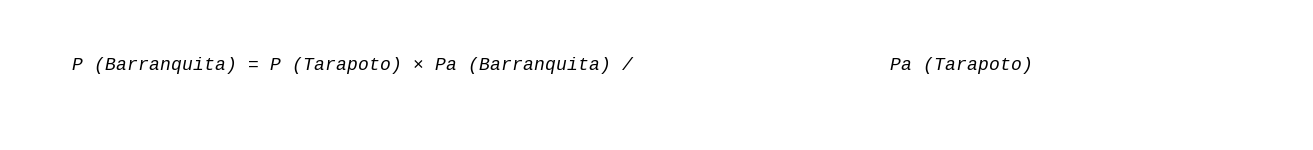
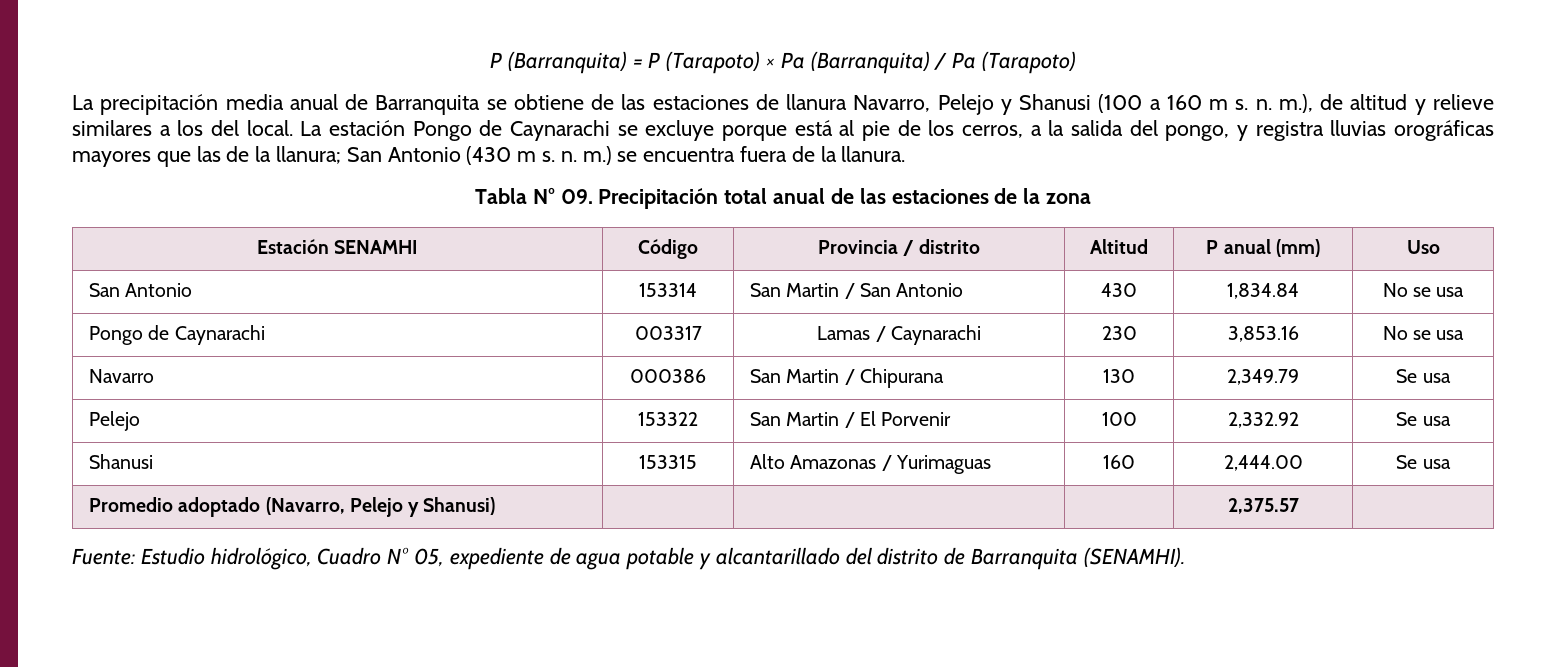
(1033, 65) none -> [72,94,1495,115] [72,120,1494,141] [72,146,906,167] [475,187,1091,209] [256,239,419,254] [638,239,698,259] [817,239,981,256] [1090,239,1148,254] [1206,239,1320,257] [1406,240,1440,254] [88,283,193,297] [639,283,697,297] [749,283,964,299] [1101,283,1137,297] [1227,283,1299,299] [1382,283,1465,297] [88,325,265,345] [634,326,702,340] [817,325,981,345] [1101,326,1137,340] [1227,326,1299,342] [1382,326,1465,340] [88,369,154,383] [630,369,706,383] [749,368,944,388] [1103,369,1135,383] [1227,369,1299,385] [1396,369,1451,383] [88,411,140,431] [638,412,698,426] [749,411,952,428] [1101,412,1137,426] [1227,412,1299,428] [1396,412,1451,426] [88,454,153,469] [639,455,697,469] [749,454,991,474] [1103,455,1135,469] [1223,455,1303,471] [1396,455,1451,469] [88,497,496,517] [1227,498,1299,514] [72,547,1185,570] // La precipitación media anual de Barranquita se obtiene de las estaciones de llanura Navarro, Pelejo y Shanusi (100 a 160 m s. n. m.), de altitud y relieve similares a los del local. La estación Pongo de Caynarachi se excluye porque está al pie de los cerros, a la salida del pongo, y registra lluvias orográficas mayores que las de la llanura; San Antonio (430 m s. n. m.) se encuentra fuera de la llanura. // Tabla N° 09. Precipitación total anual de las estaciones de la zona // Estación SENAMHI | Código | Provincia / distrito | Altitud | P anual (mm) | Uso // San Antonio | 153314 | San Martin / San Antonio | 430 | 1,834.84 | No se usa // Pongo de Caynarachi | 003317 | Lamas / Caynarachi | 230 | 3,853.16 | No se usa // Navarro | 000386 | San Martin / Chipurana | 130 | 2,349.79 | Se usa // Pelejo | 153322 | San Martin / El Porvenir | 100 | 2,332.92 | Se usa // Shanusi | 153315 | Alto Amazonas / Yurimaguas | 160 | 2,444.00 | Se usa // Promedio adoptado (Navarro, Pelejo y Shanusi) | | | | 2,375.57 | // Fuente: Estudio hidrológico, Cuadro N° 05, expediente de agua potable y alcantarillado del distrito de Barranquita (SENAMHI).

